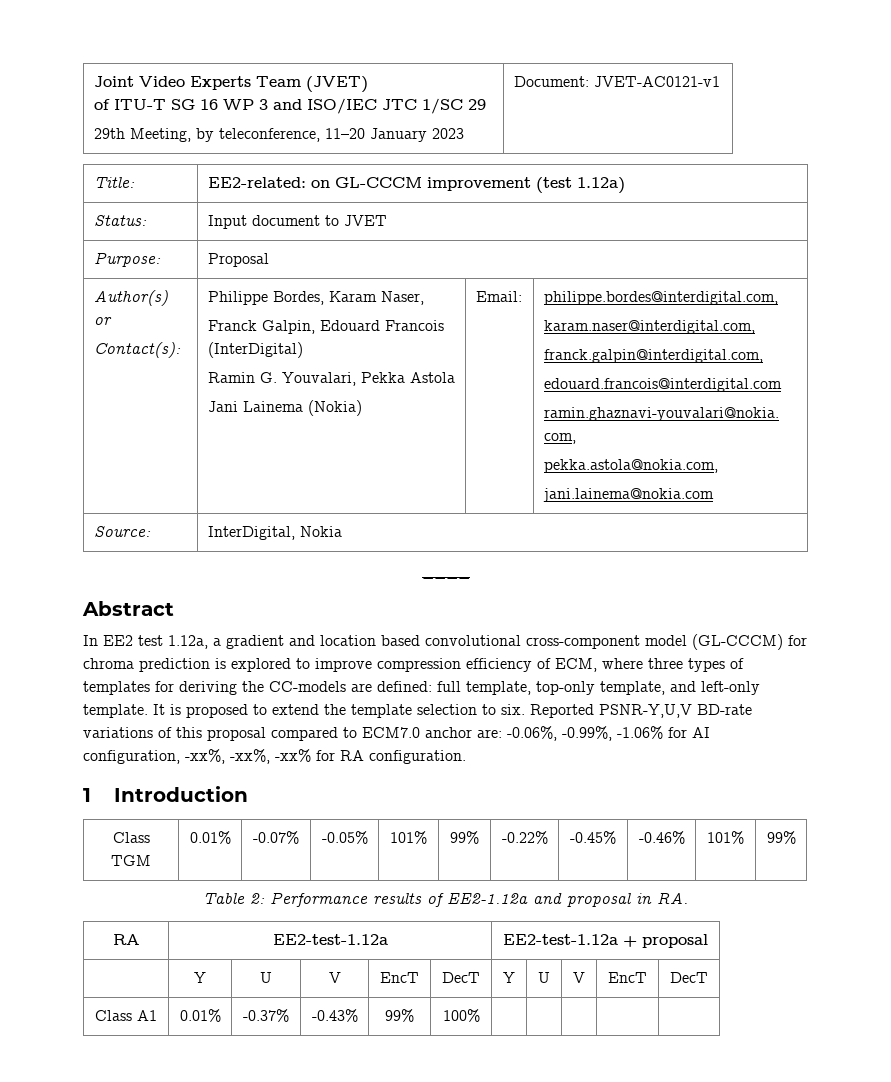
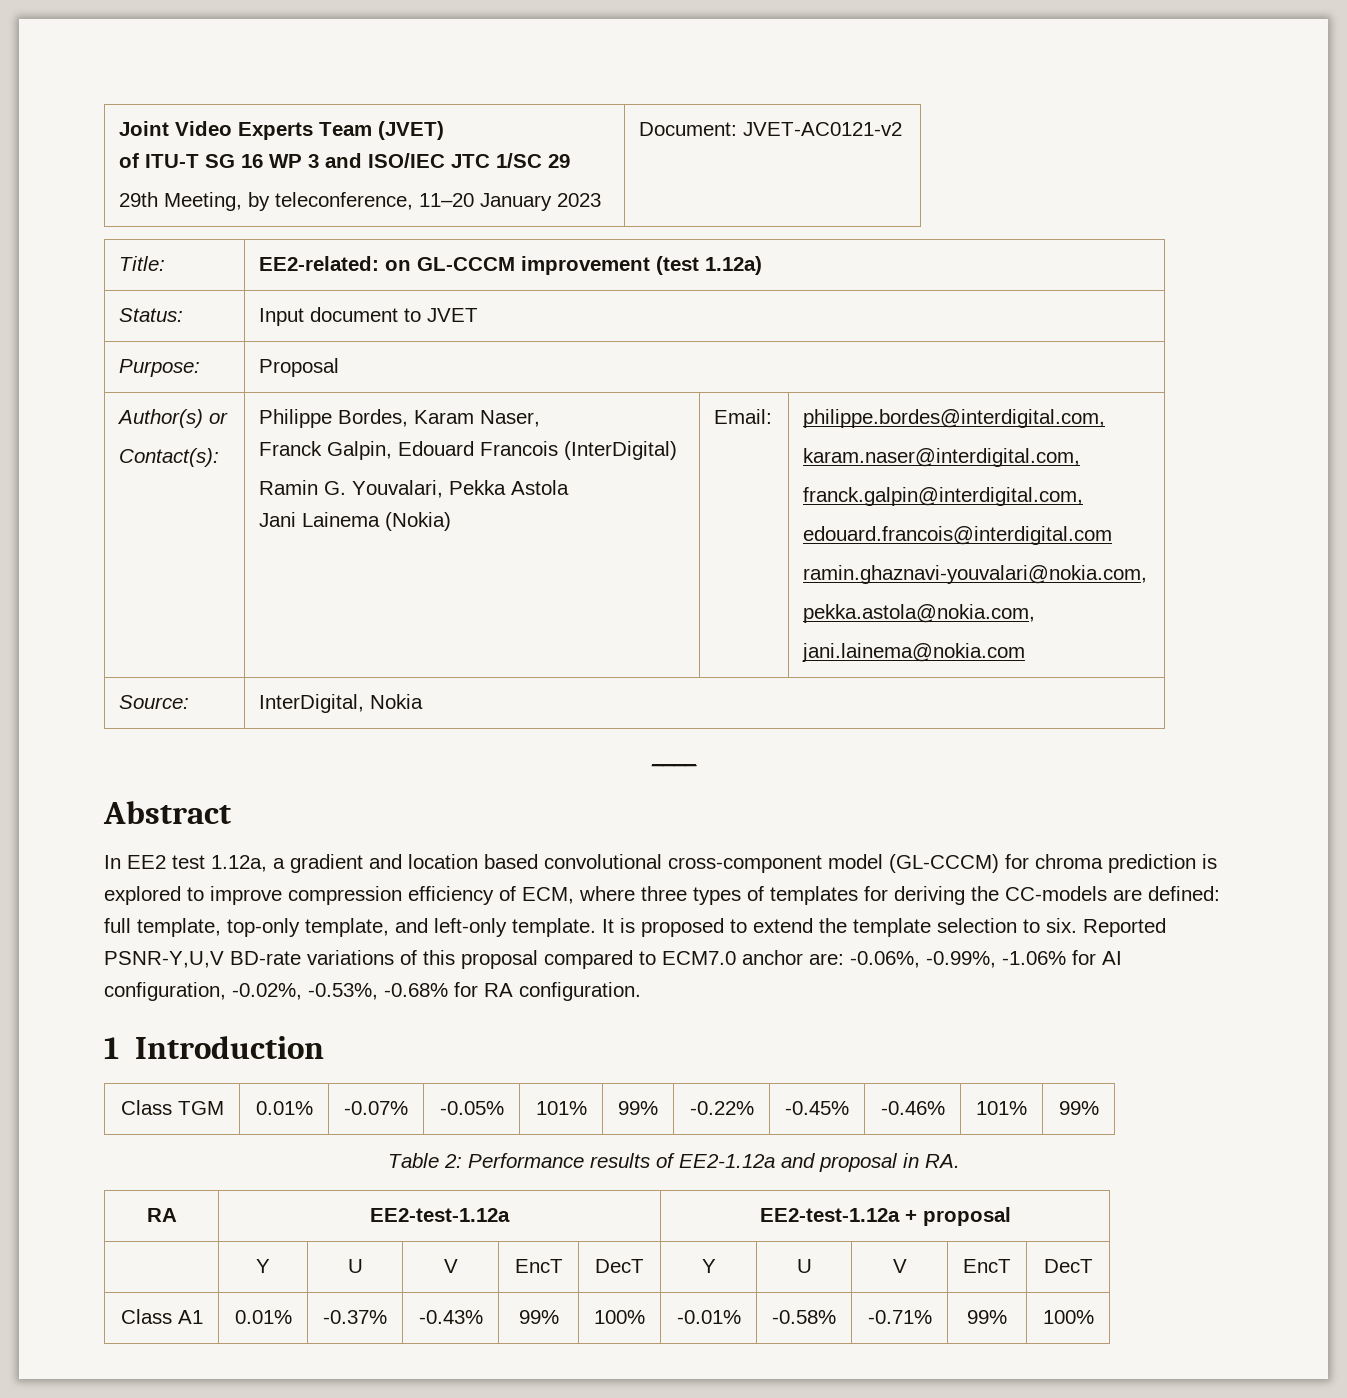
[593,76,720,87] JVET-AC0121-v1 -> [743,122,903,136] JVET-AC0121-v2
[185,749,311,764] -xx%, -xx%, -xx% -> [232,983,448,1000] -0.02%, -0.53%, -0.68%
(480, 1015) | | | | -> [676,1310,741,1324] [772,1310,836,1324] [867,1310,932,1324] [967,1310,1007,1324] [1042,1310,1094,1324] -0.01% | -0.58% | -0.71% | 99% | 100%

